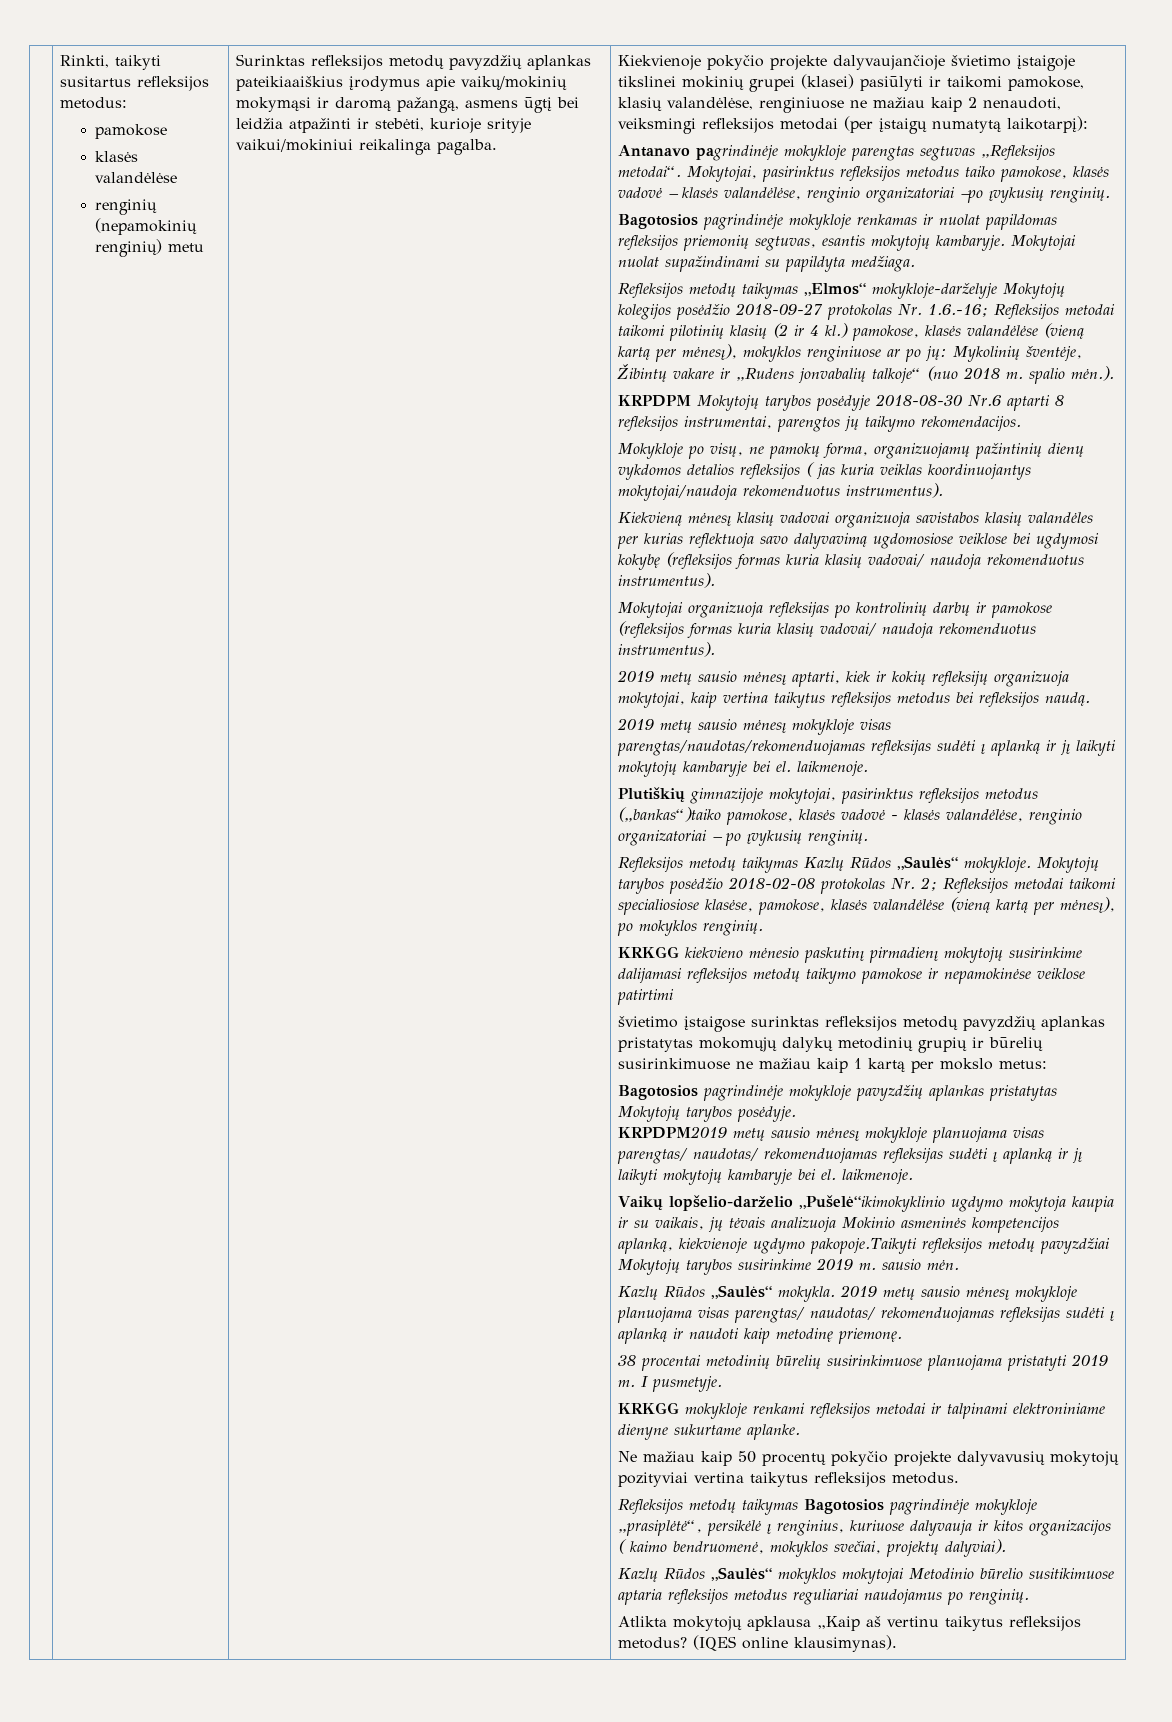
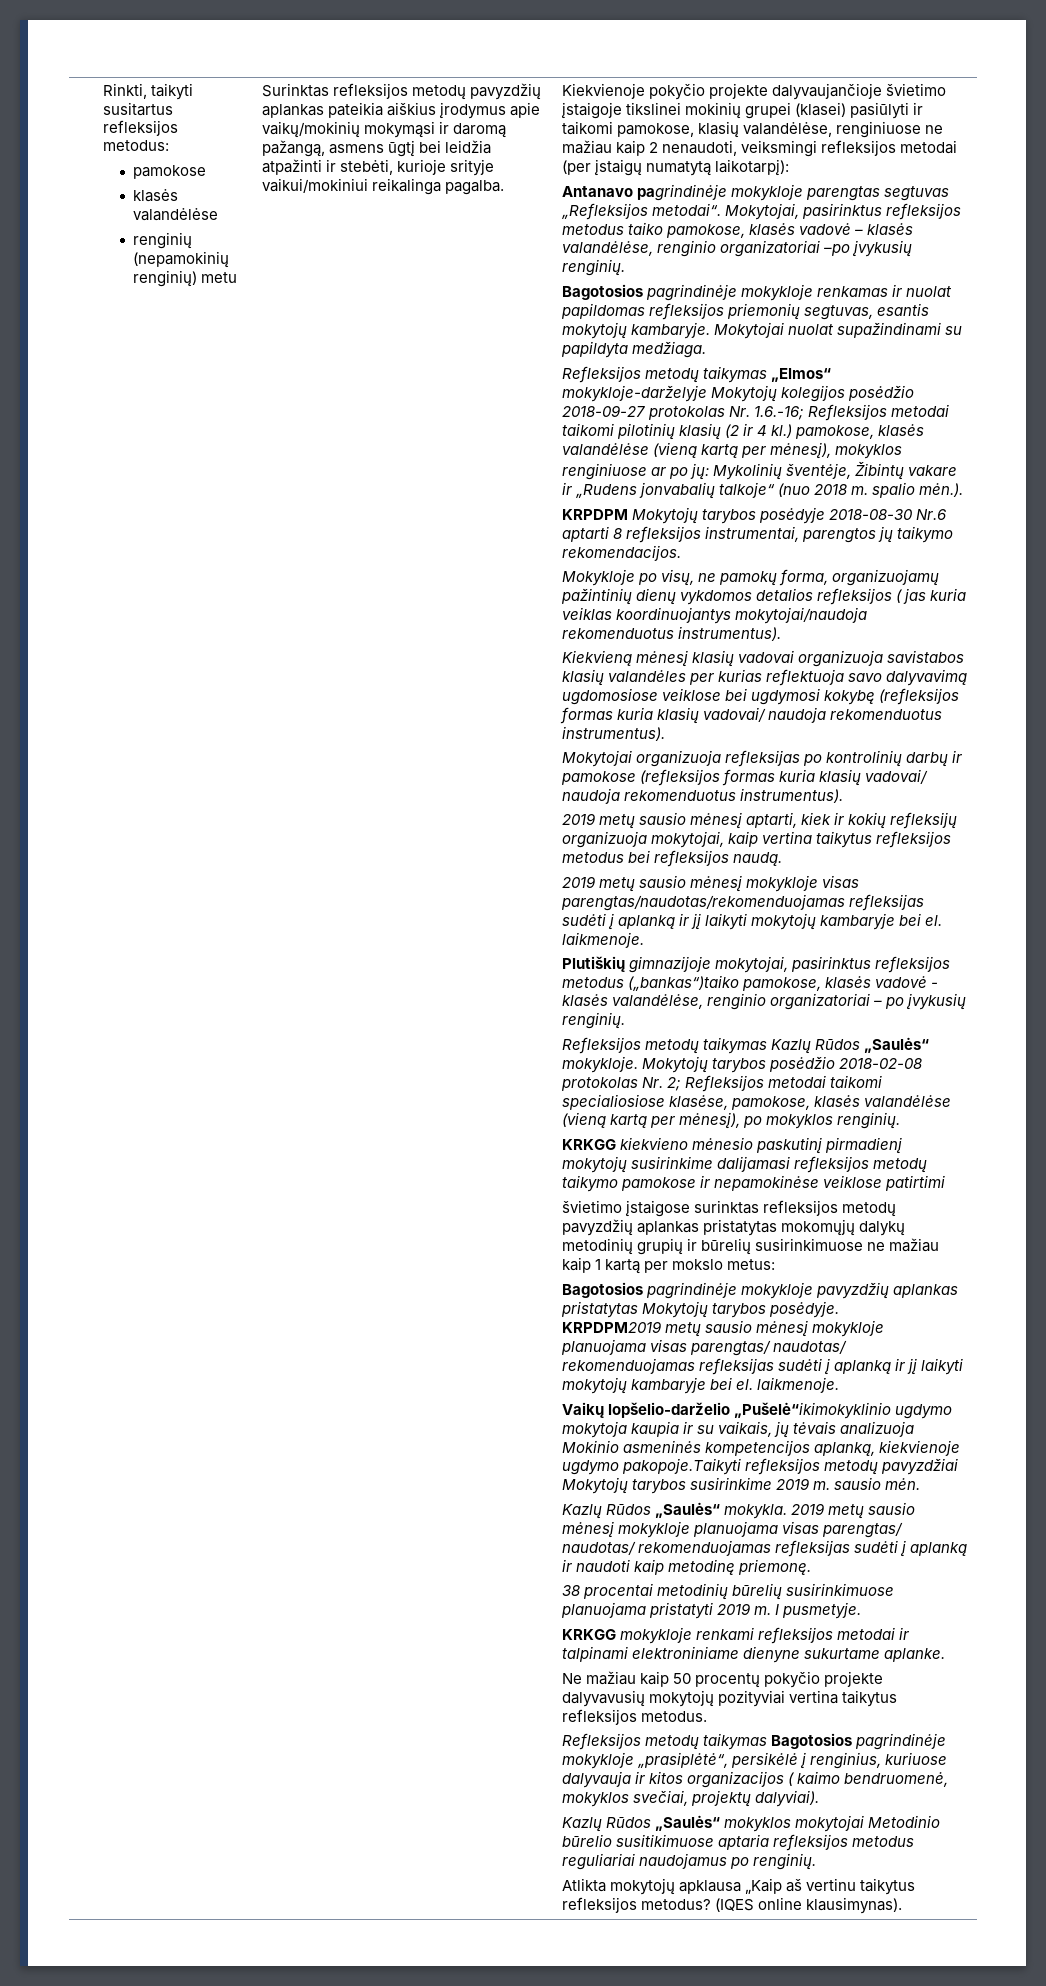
[235,76,343,91] pateikiaaiškius -> [328,102,437,118] pateikia aiškius

